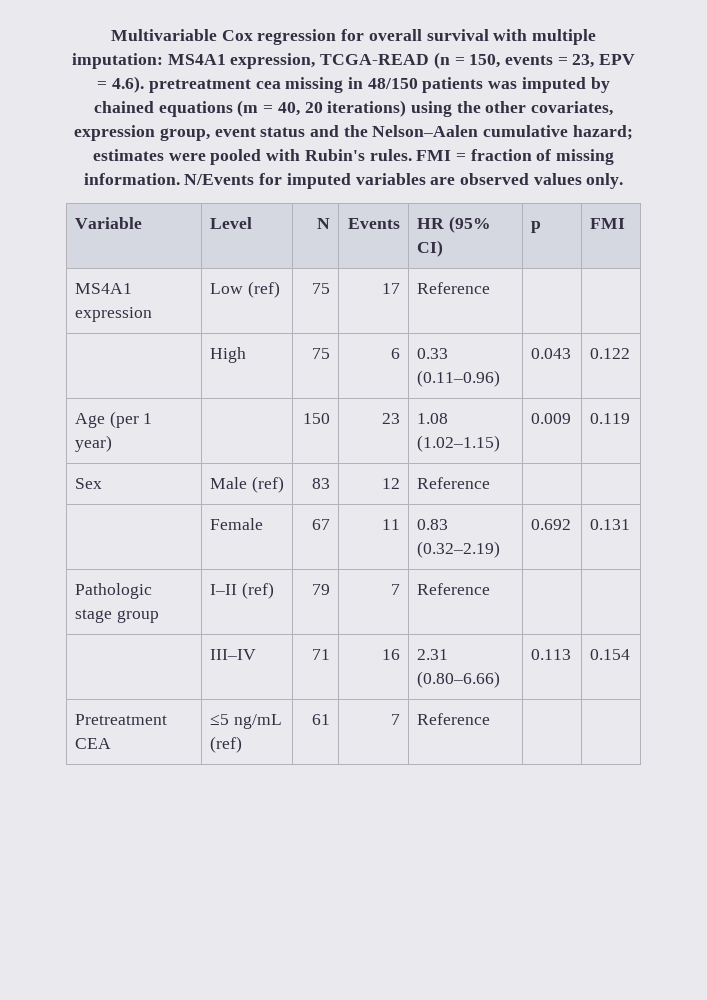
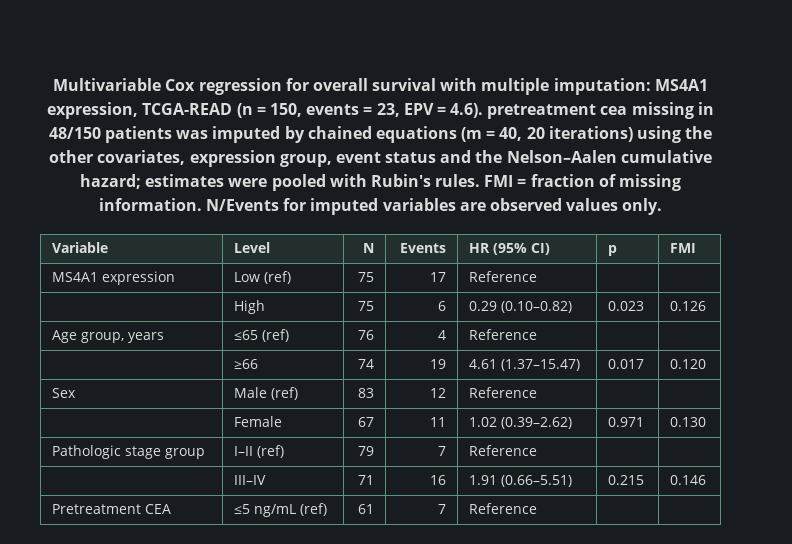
[416,348,448,359] [416,370,500,387] [530,348,571,359] [589,348,630,359] [74,411,153,428] [74,435,112,452] [303,413,331,424] [382,413,401,424] [416,413,448,424] [416,435,500,452] [530,413,571,424] [589,413,630,424] 0.33 (0.11–0.96) | 0.043 | 0.122 // Age (per 1 year) | | 150 | 23 | 1.08 (1.02–1.15) | 0.009 | 0.119 -> [468,301,572,313] [607,301,644,311] [669,301,706,311] [51,330,164,343] [233,329,289,342] [358,330,375,340] [438,330,447,340] [468,329,537,340] [233,359,258,369] [358,359,375,369] [430,359,447,369] [468,359,580,371] [607,359,644,369] [669,359,706,369] 0.29 (0.10–0.82) | 0.023 | 0.126 // Age group, years | ≤65 (ref) | 76 | 4 | Reference | | // | ≥66 | 74 | 19 | 4.61 (1.37–15.47) | 0.017 | 0.120
[416,519,448,530] [416,541,500,558] [530,519,571,530] [589,519,630,530] 0.83 (0.32–2.19) | 0.692 | 0.131 -> [468,417,572,429] [607,417,644,427] [669,417,706,427] 1.02 (0.39–2.62) | 0.971 | 0.130
[416,649,448,660] [416,671,500,688] [530,649,571,660] [589,649,630,660] 2.31 (0.80–6.66) | 0.113 | 0.154 -> [468,475,572,487] [607,475,644,485] [669,475,706,485] 1.91 (0.66–5.51) | 0.215 | 0.146

